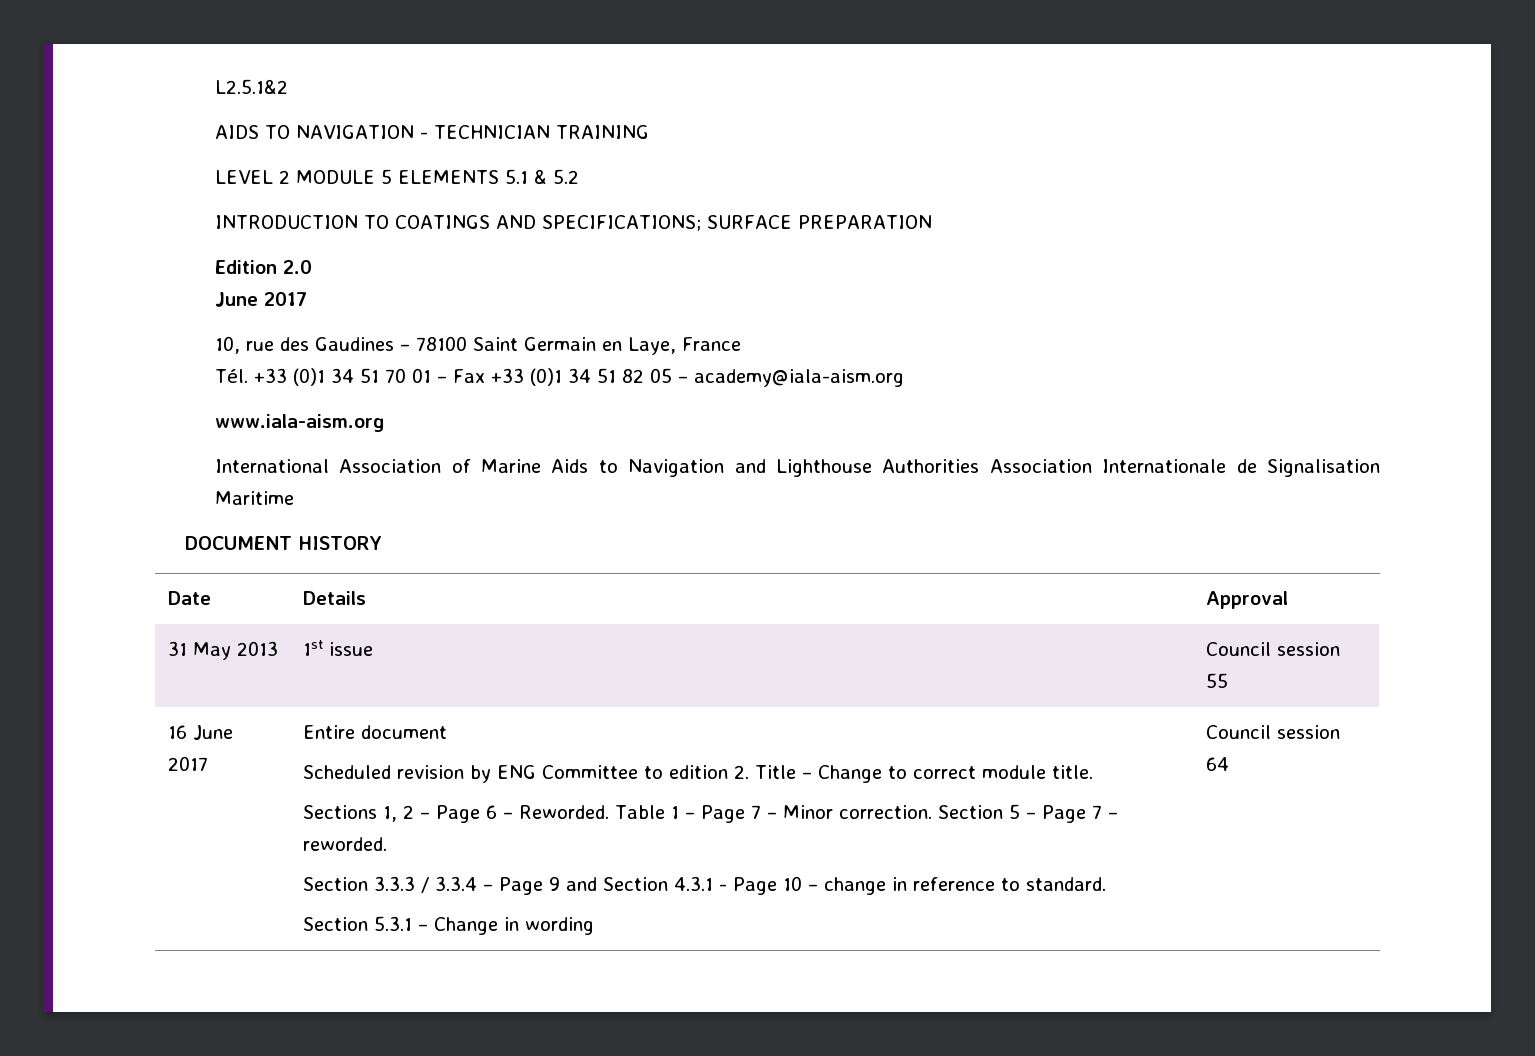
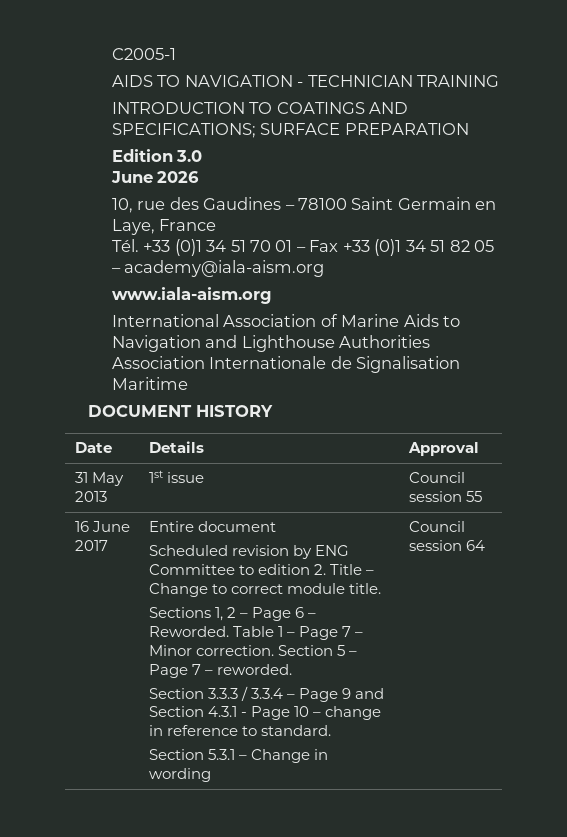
[214,79,288,94] L2.5.1&2 -> [111,48,176,60] C2005-1
[214,169,579,184] // LEVEL 2 MODULE 5 ELEMENTS 5.1 & 5.2 -> (499, 81) none
[282,260,312,274] [214,292,307,307] 2.0 // June 2017 -> [176,150,203,162] [110,171,200,183] 3.0 // June 2026

